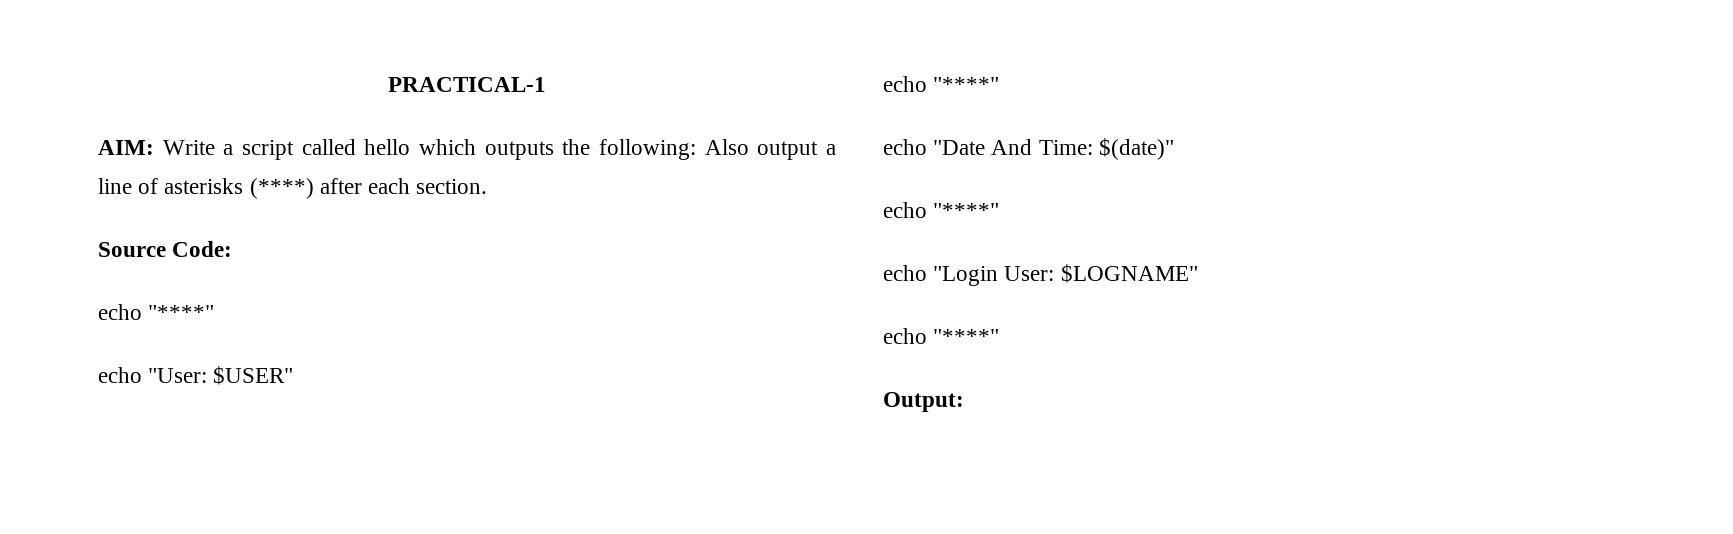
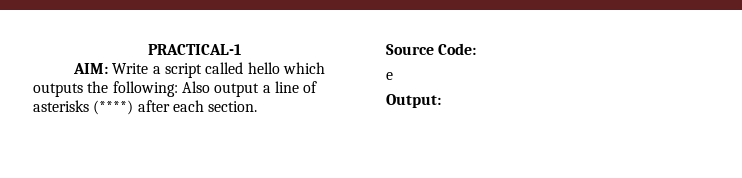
[98,304,215,320] [98,366,294,385] [883,76,1000,92] [883,138,1174,160] [883,202,1000,218] [883,264,1198,286] [883,328,1000,344] echo "****" // echo "User: $USER" // echo "****" // echo "Date And Time: $(date)" // echo "****" // echo "Login User: $LOGNAME" // echo "****" -> [386,72,393,80] e

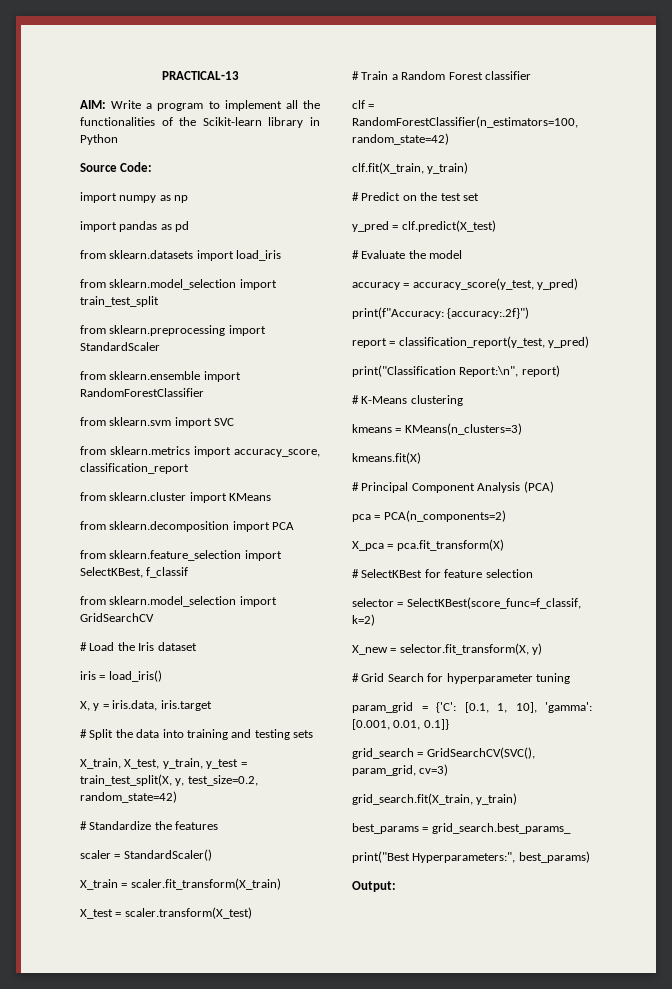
[148,44,241,55] PRACTICAL-1 -> [161,71,239,80] PRACTICAL-13
[164,62,325,78] [33,81,318,97] [33,100,258,115] [386,43,477,55] [386,72,393,80] script called hello which outputs the following: Also output a line of asterisks (****) after each section. // Source Code: // e -> [157,100,320,111] [80,117,320,128] [80,134,118,145] [80,162,153,172] [80,192,189,203] [80,221,190,232] [80,250,282,261] [80,279,277,290] [80,296,159,307] [80,325,266,336] [80,342,160,351] [80,371,241,382] [80,388,204,397] [80,417,235,428] [80,446,320,457] [80,463,189,474] [80,492,272,503] [80,521,295,532] [80,550,282,561] [80,567,189,578] [80,596,277,607] [80,613,154,622] [80,642,197,651] [80,670,162,682] [80,700,212,711] [80,729,313,740] [80,758,247,769] [80,774,258,786] [80,791,177,803] [80,821,219,830] [80,849,212,861] [80,878,281,890] [80,907,252,919] [352,71,531,80] [352,100,375,109] [352,116,578,128] [352,133,449,145] [352,162,469,174] [352,192,479,201] [352,220,496,232] [352,250,463,259] [352,278,579,290] [352,307,530,319] [352,336,590,348] [352,365,560,377] [352,395,463,406] [352,423,522,435] [352,452,421,464] [352,481,554,493] [352,510,506,522] [352,539,504,551] [352,569,533,578] [352,597,581,609] [352,614,375,626] [352,643,543,655] [352,673,570,684] [352,702,592,713] [352,719,449,730] [352,747,535,759] [352,764,449,776] [352,793,518,805] [352,823,571,834] [352,851,590,863] program to implement all the functionalities of the Scikit-learn library in Python // Source Code: // import numpy as np // import pandas as pd // from sklearn.datasets import load_iris // from sklearn.model_selection import train_test_split // from sklearn.preprocessing import StandardScaler // from sklearn.ensemble import RandomForestClassifier // from sklearn.svm import SVC // from sklearn.metrics import accuracy_score, classification_report // from sklearn.cluster import KMeans // from sklearn.decomposition import PCA // from sklearn.feature_selection import SelectKBest, f_classif // from sklearn.model_selection import GridSearchCV // # Load the Iris dataset // iris = load_iris() // X, y = iris.data, iris.target // # Split the data into training and testing sets // X_train, X_test, y_train, y_test = train_test_split(X, y, test_size=0.2, random_state=42) // # Standardize the features // scaler = StandardScaler() // X_train = scaler.fit_transform(X_train) // X_test = scaler.transform(X_test) // # Train a Random Forest classifier // clf = RandomForestClassifier(n_estimators=100, random_state=42) // clf.fit(X_train, y_train) // # Predict on the test set // y_pred = clf.predict(X_test) // # Evaluate the model // accuracy = accuracy_score(y_test, y_pred) // print(f"Accuracy: {accuracy:.2f}") // report = classification_report(y_test, y_pred) // print("Classification Report:\n", report) // # K-Means clustering // kmeans = KMeans(n_clusters=3) // kmeans.fit(X) // # Principal Component Analysis (PCA) // pca = PCA(n_components=2) // X_pca = pca.fit_transform(X) // # SelectKBest for feature selection // selector = SelectKBest(score_func=f_classif, k=2) // X_new = selector.fit_transform(X, y) // # Grid Search for hyperparameter tuning // param_grid = {'C': [0.1, 1, 10], 'gamma': [0.001, 0.01, 0.1]} // grid_search = GridSearchCV(SVC(), param_grid, cv=3) // grid_search.fit(X_train, y_train) // best_params = grid_search.best_params_ // print("Best Hyperparameters:", best_params)

